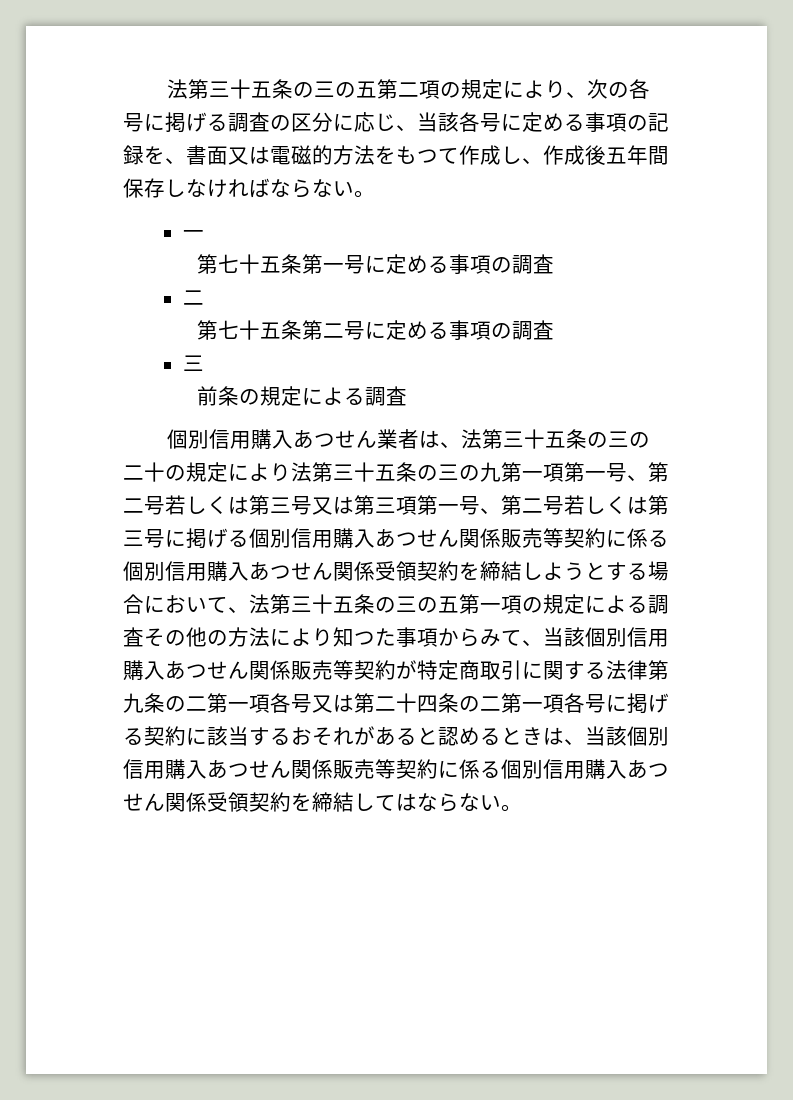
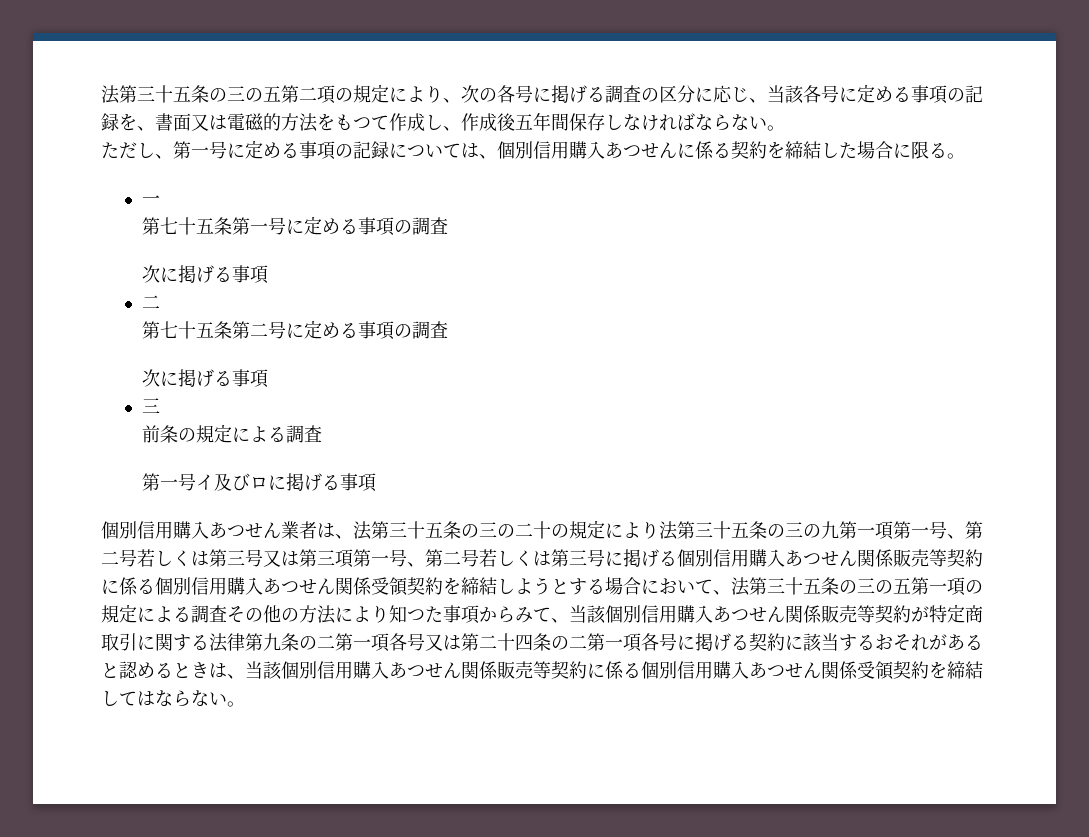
(375, 194) none -> [101,140,965,160] // ただし、第一号に定める事項の記録については、個別信用購入あつせんに係る契約を締結した場合に限る。
(555, 264) none -> [142,265,269,284] // 次に掲げる事項
(555, 330) none -> [142,369,269,388] // 次に掲げる事項
(408, 396) none -> [142,473,377,492] // 第一号イ及びロに掲げる事項

